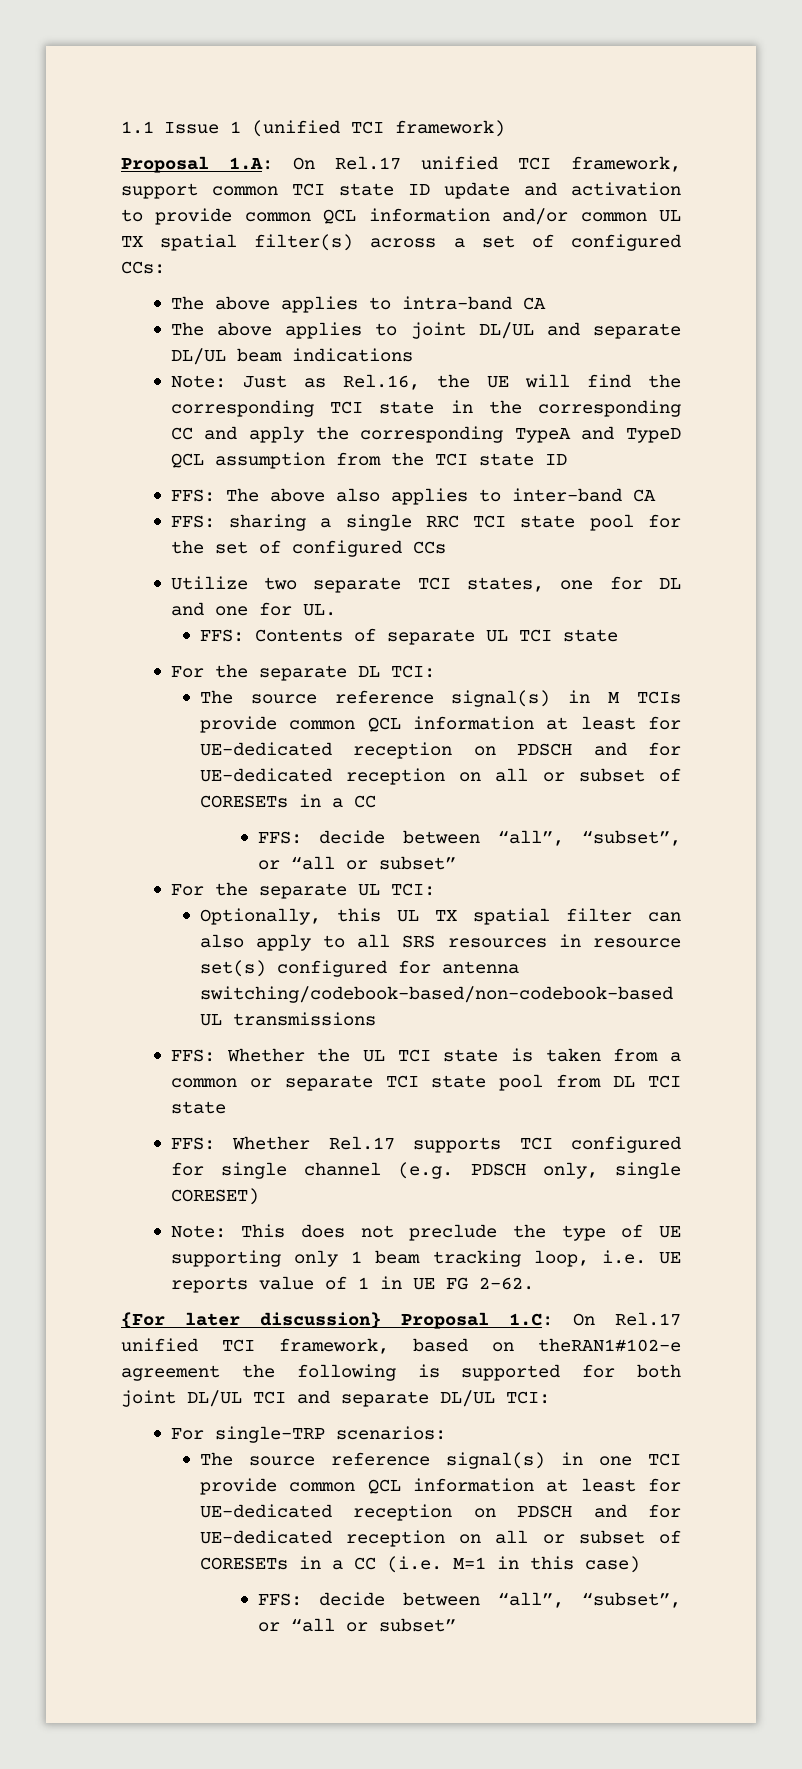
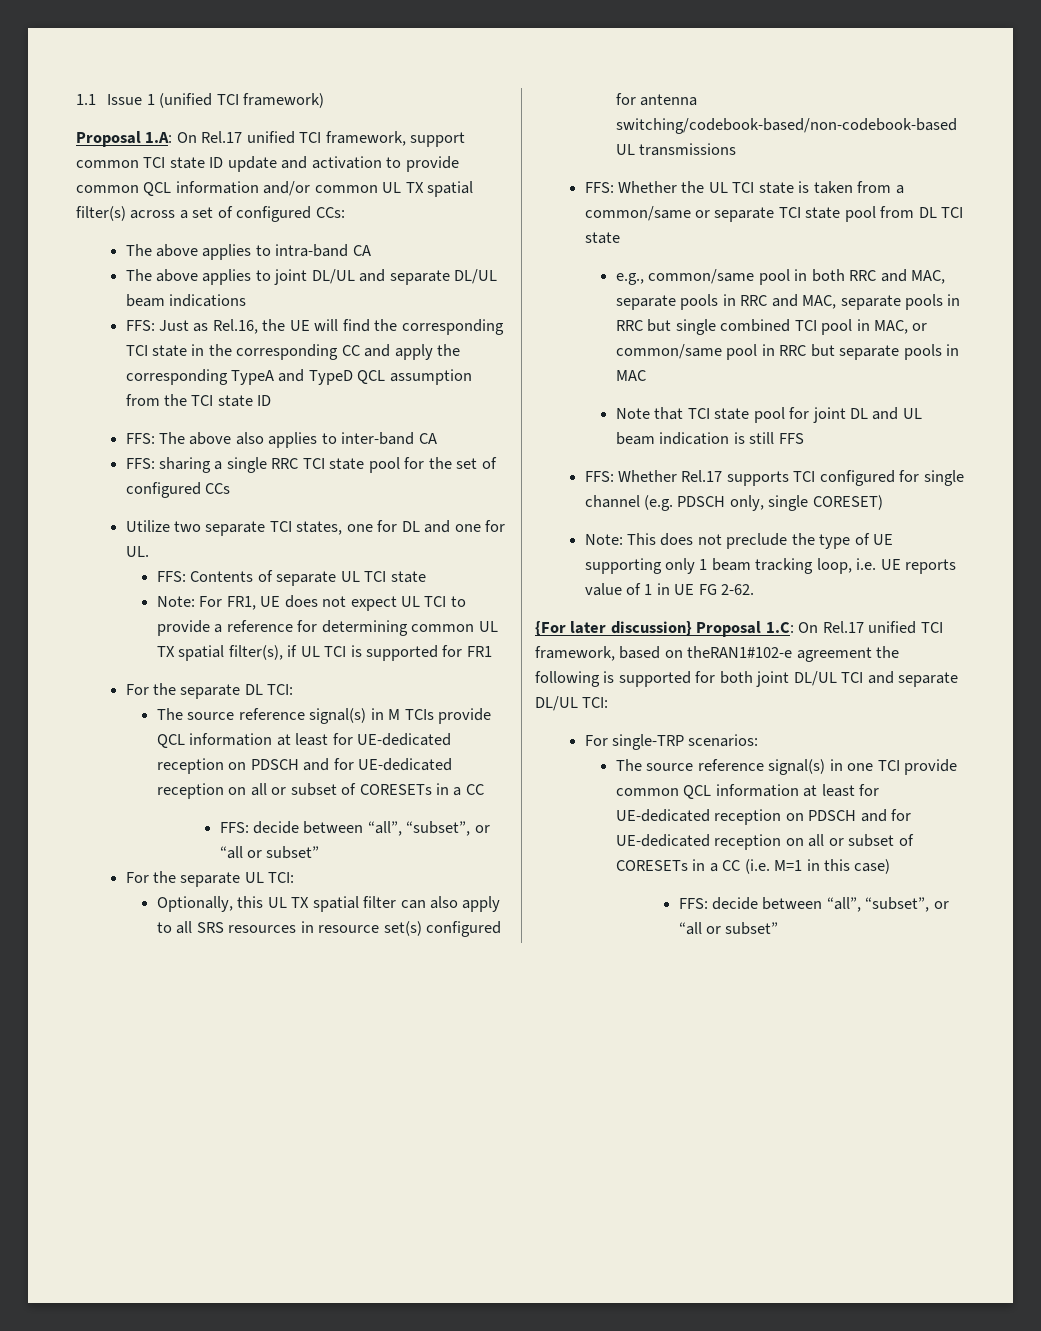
[170,375,226,388] Note: -> [125,320,155,331] FFS:
(618, 635) none -> [156,595,466,611] [156,620,498,636] [156,645,492,661] // Note: For FR1, UE does not expect UL TCI to provide a reference for determining common UL TX spatial filter(s), if UL TCI is supported for FR1
[289,720,356,730] common -> (492, 716) none
[170,1078,237,1088] common -> [584,206,691,221] common/same
(226, 1107) none -> [615,269,946,285] [615,294,961,310] [615,319,928,335] [615,344,960,360] [615,370,646,381] [615,407,922,423] [615,432,804,445] // e.g., common/same pool in both RRC and MAC, separate pools in RRC and MAC, separate pools in RRC but single combined TCI pool in MAC, or common/same pool in RRC but separate pools in MAC // Note that TCI state pool for joint DL and UL beam indication is still FFS

